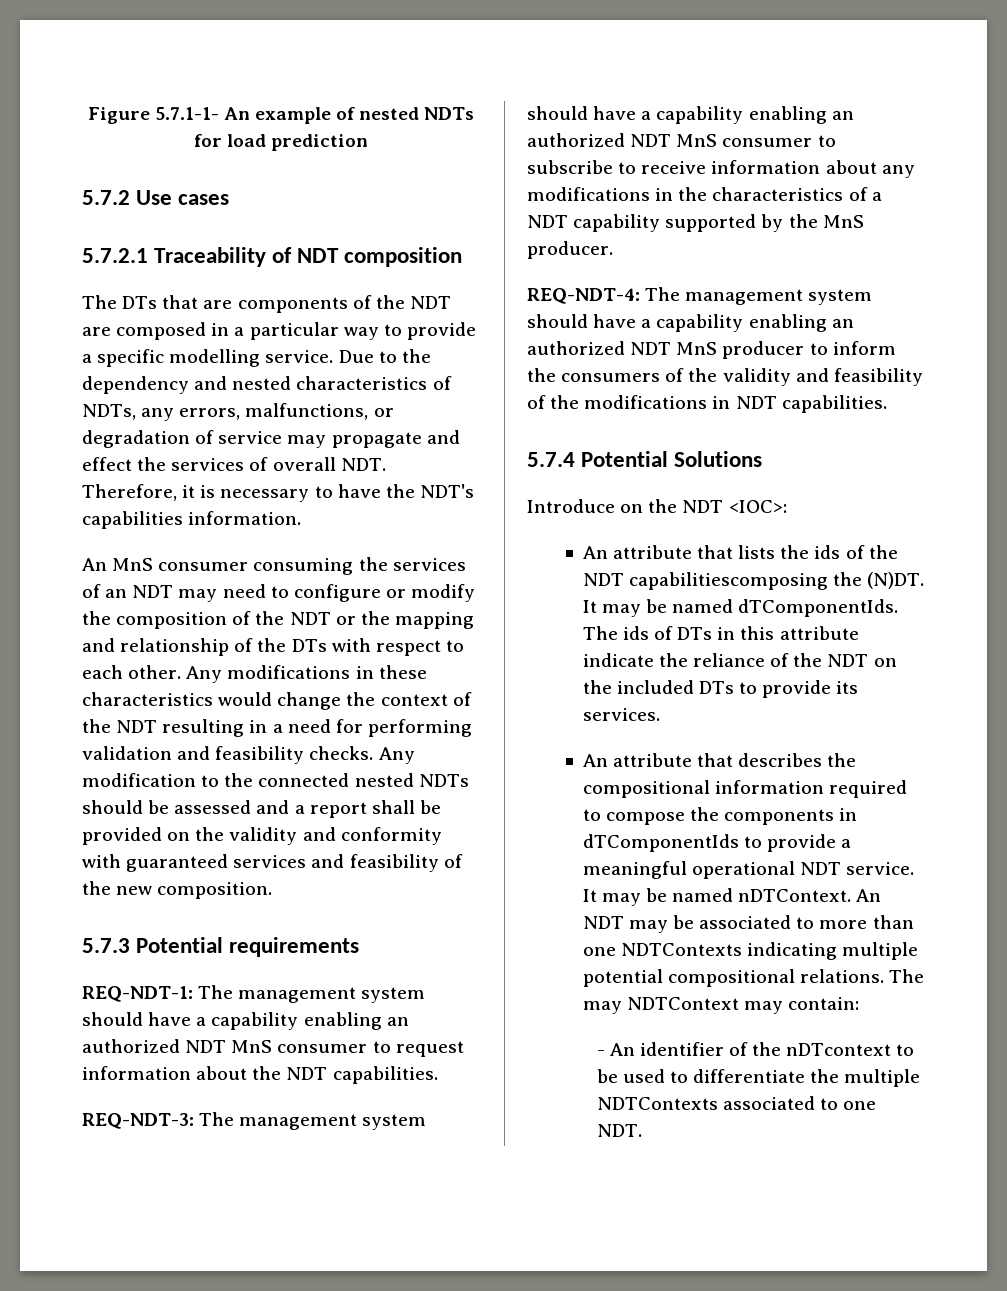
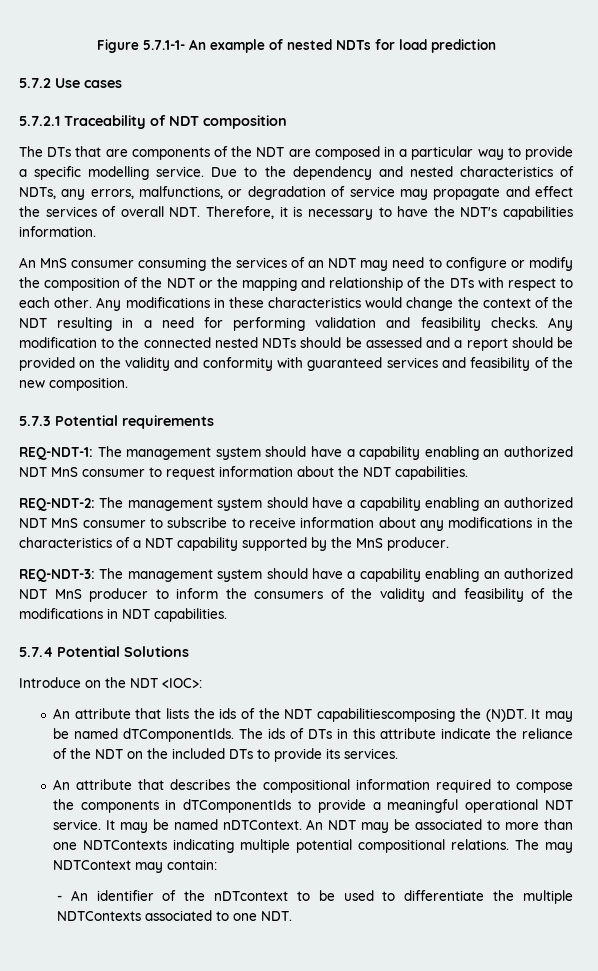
[371,800,415,814] shall -> [511,337,553,348] should
[82,1113,194,1129] REQ-NDT-3: -> [19,498,95,511] REQ-NDT-2:
[527,288,640,304] REQ-NDT-4: -> [19,569,95,582] REQ-NDT-3:

